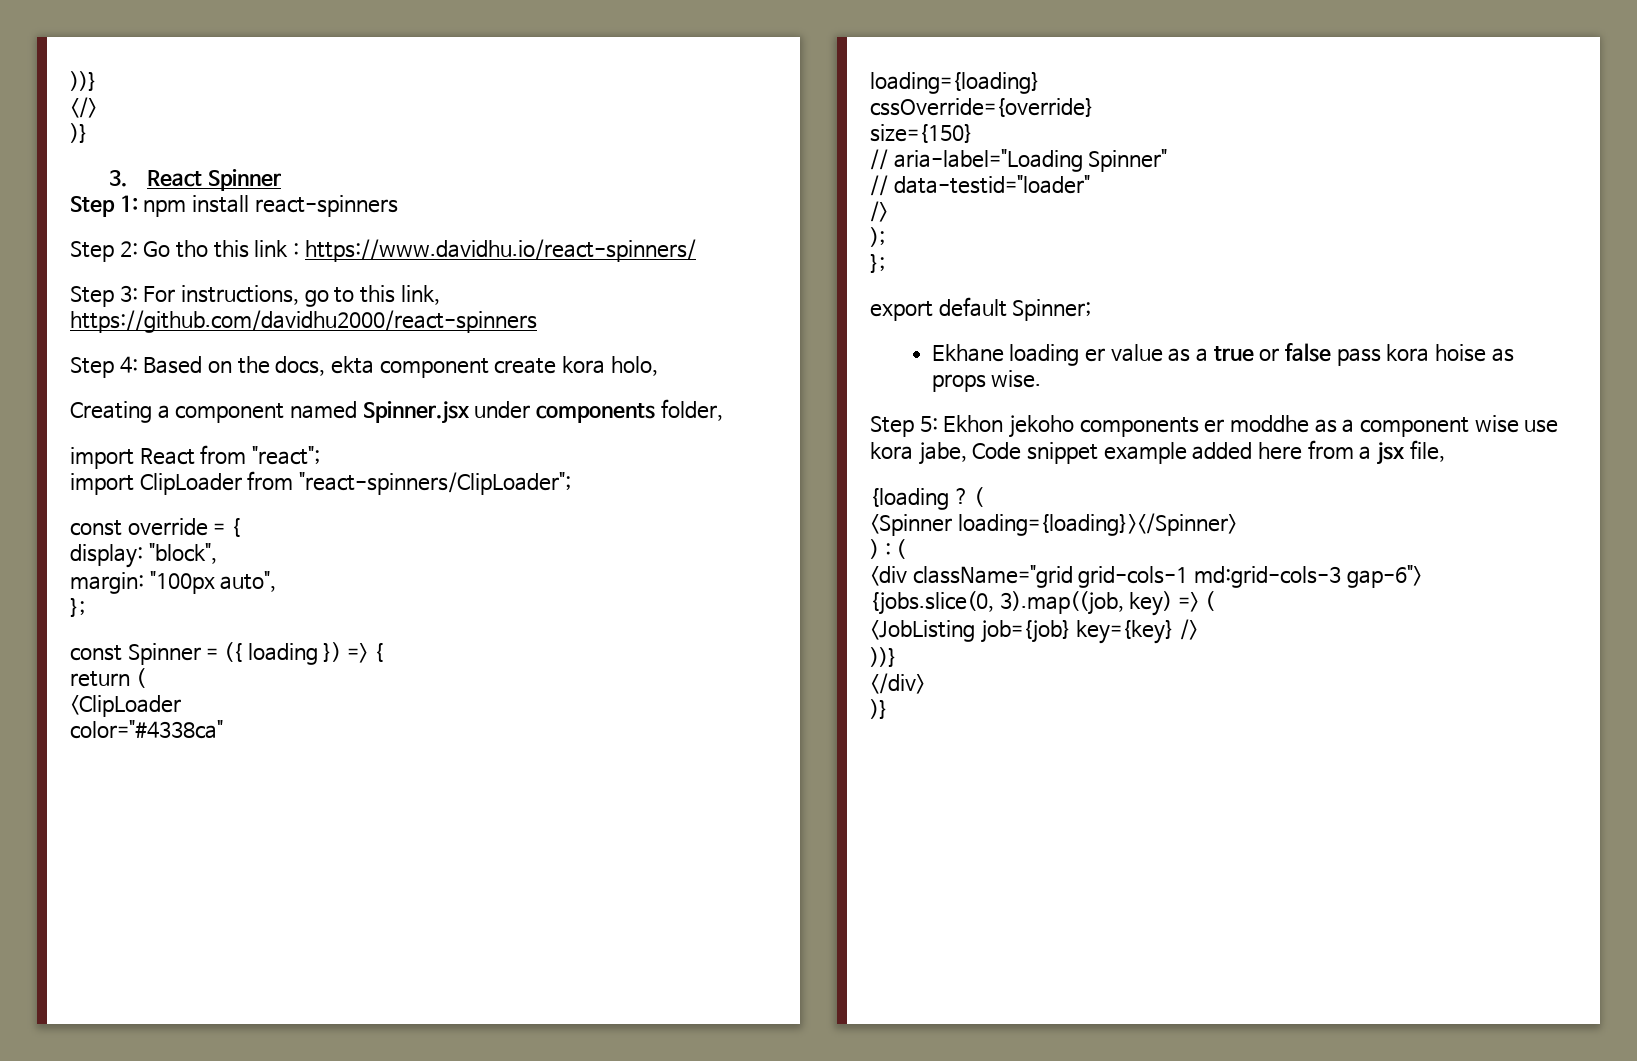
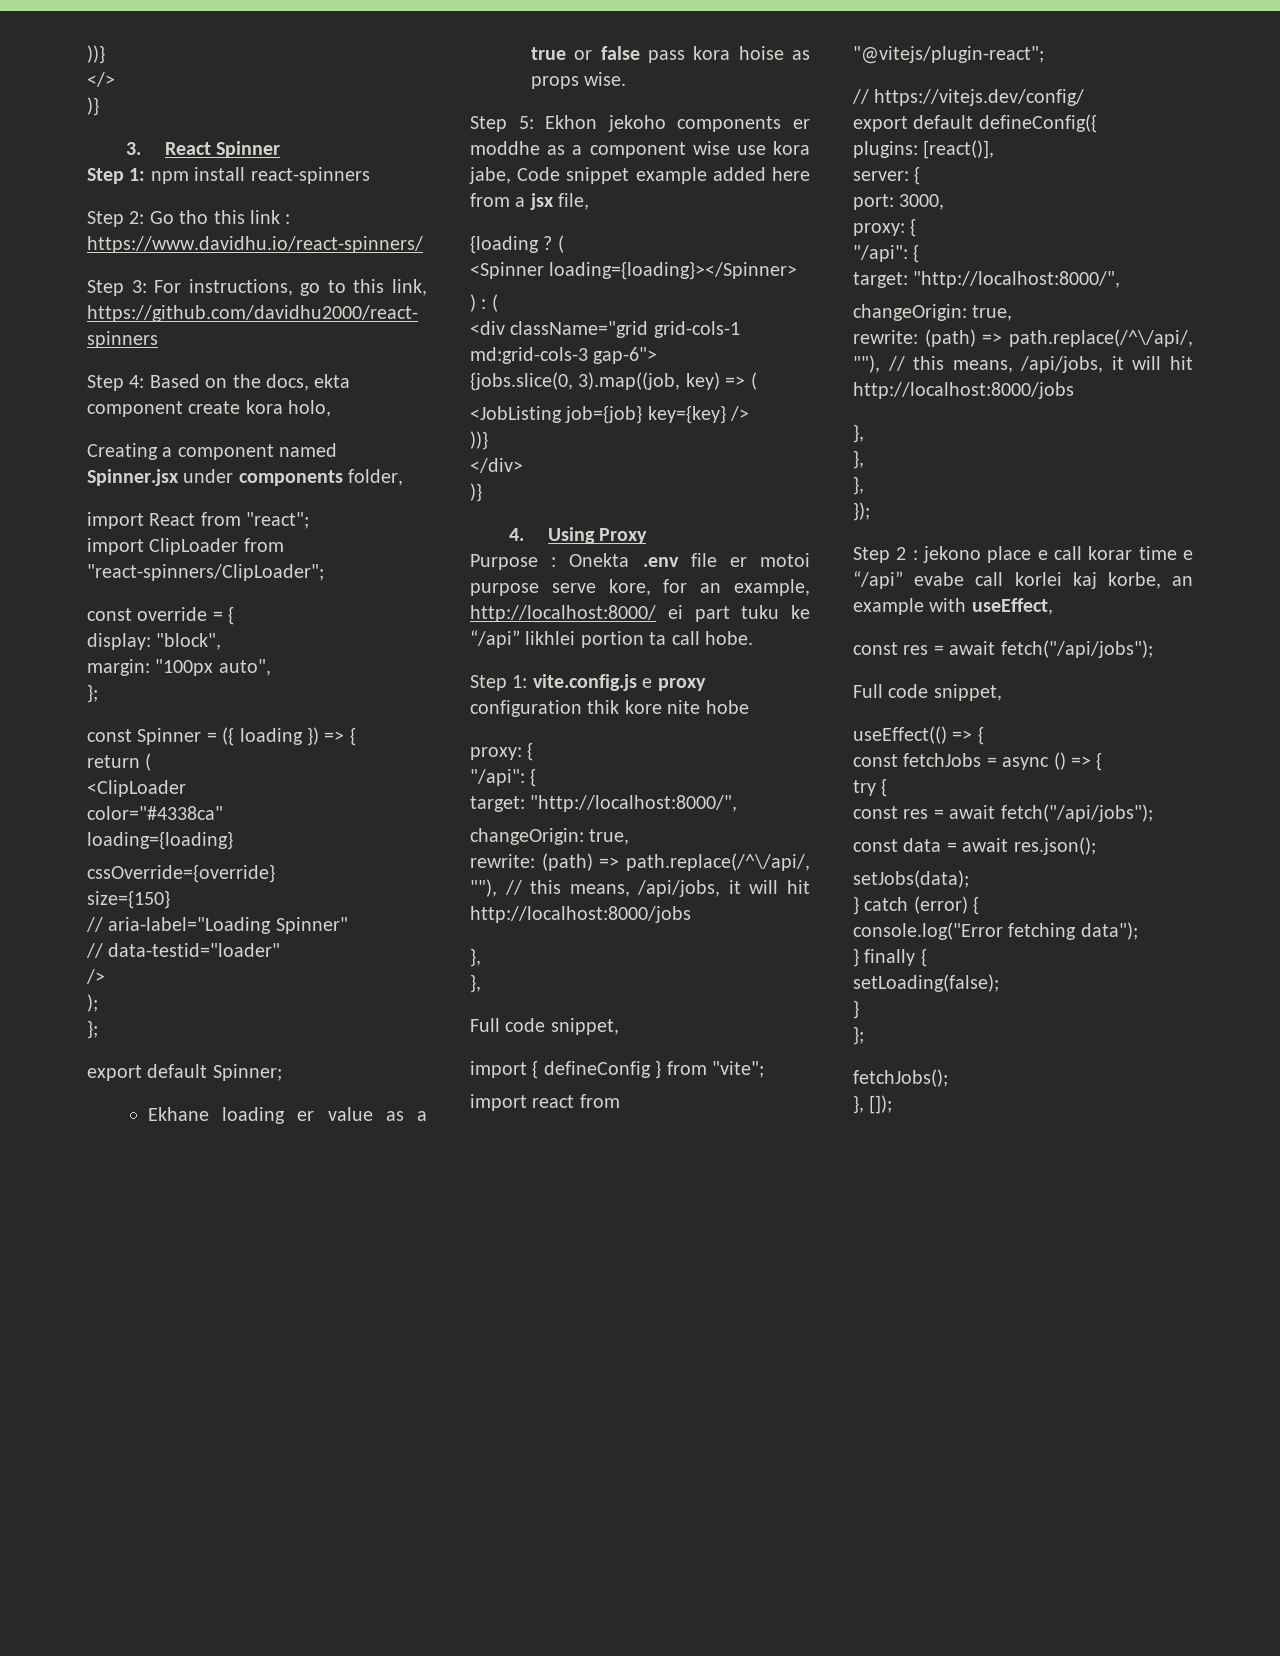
(888, 709) none -> [508,527,648,544] [470,553,810,570] [470,579,810,596] [470,605,810,622] [470,630,753,648] [470,674,706,691] [470,700,749,717] [470,742,534,761] [470,768,537,787] [470,795,738,812] [470,828,630,845] [470,853,810,871] [470,879,810,897] [470,906,691,923] [470,948,481,967] [470,974,481,993] [470,1018,619,1035] [470,1060,764,1079] [470,1094,620,1111] [853,46,1044,64] [852,89,1085,106] [853,114,1097,133] [853,140,995,159] [853,166,921,185] [853,194,945,210] [853,218,917,237] [853,244,920,263] [853,271,1121,288] [853,304,1013,321] [853,329,1193,347] [853,355,1193,373] [853,382,1074,399] [853,424,864,443] [853,450,864,469] [853,476,864,495] [853,502,870,521] [853,546,1193,563] [853,571,1193,589] [853,598,1053,615] [853,640,1153,658] [853,684,1002,701] [853,726,984,745] [853,752,1103,771] [853,778,888,797] [853,804,1153,822] [853,837,1096,855] [853,870,969,888] [853,896,980,915] [853,922,1138,940] [853,948,927,967] [853,974,999,992] [853,1000,859,1019] [853,1026,864,1045] [853,1069,948,1087] [853,1095,893,1114] // 4. Using Proxy // Purpose : Onekta .env file er motoi purpose serve kore, for an example, http://localhost:8000/ ei part tuku ke “/api” likhlei portion ta call hobe. // Step 1: vite.config.js e proxy configuration thik kore nite hobe // proxy: { // "/api": { // target: "http://localhost:8000/", // changeOrigin: true, // rewrite: (path) => path.replace(/^\/api/, ""), // this means, /api/jobs, it will hit http://localhost:8000/jobs // }, // }, // Full code snippet, // import { defineConfig } from "vite"; // import react from "@vitejs/plugin-react"; // // https://vitejs.dev/config/ // export default defineConfig({ // plugins: [react()], // server: { // port: 3000, // proxy: { // "/api": { // target: "http://localhost:8000/", // changeOrigin: true, // rewrite: (path) => path.replace(/^\/api/, ""), // this means, /api/jobs, it will hit http://localhost:8000/jobs // }, // }, // }, // }); // Step 2 : jekono place e call korar time e “/api” evabe call korlei kaj korbe, an example with useEffect, // const res = await fetch("/api/jobs"); // Full code snippet, // useEffect(() => { // const fetchJobs = async () => { // try { // const res = await fetch("/api/jobs"); // const data = await res.json(); // setJobs(data); // } catch (error) { // console.log("Error fetching data"); // } finally { // setLoading(false); // } // }; // fetchJobs(); // }, []);

